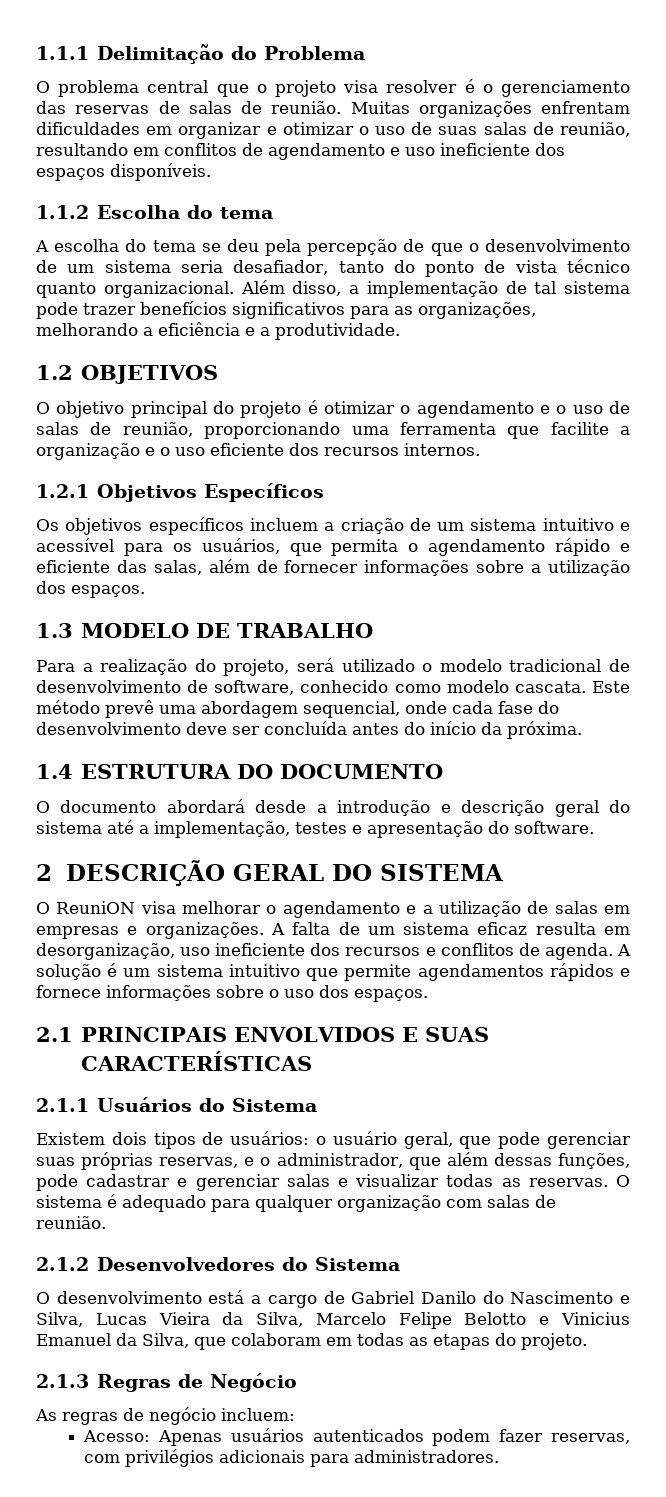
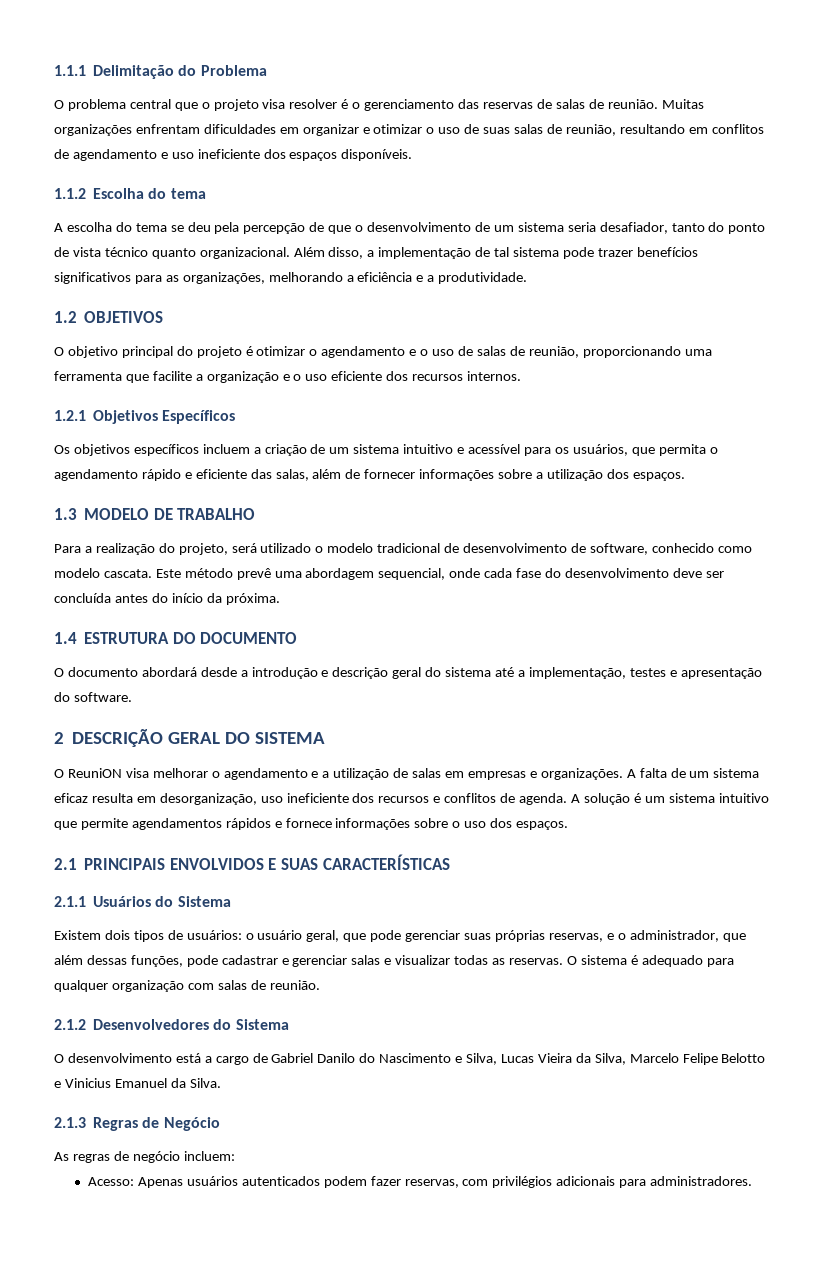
[142,1333,587,1350] Silva, que colaboram em todas as etapas do projeto. -> [189,1078,221,1088] Silva.

